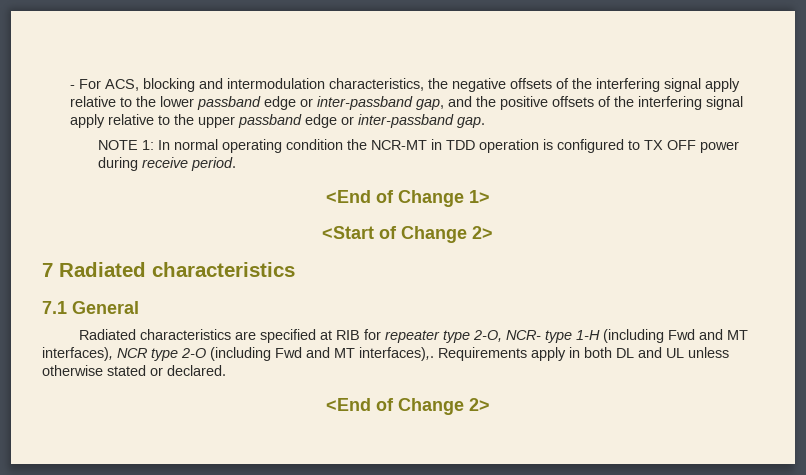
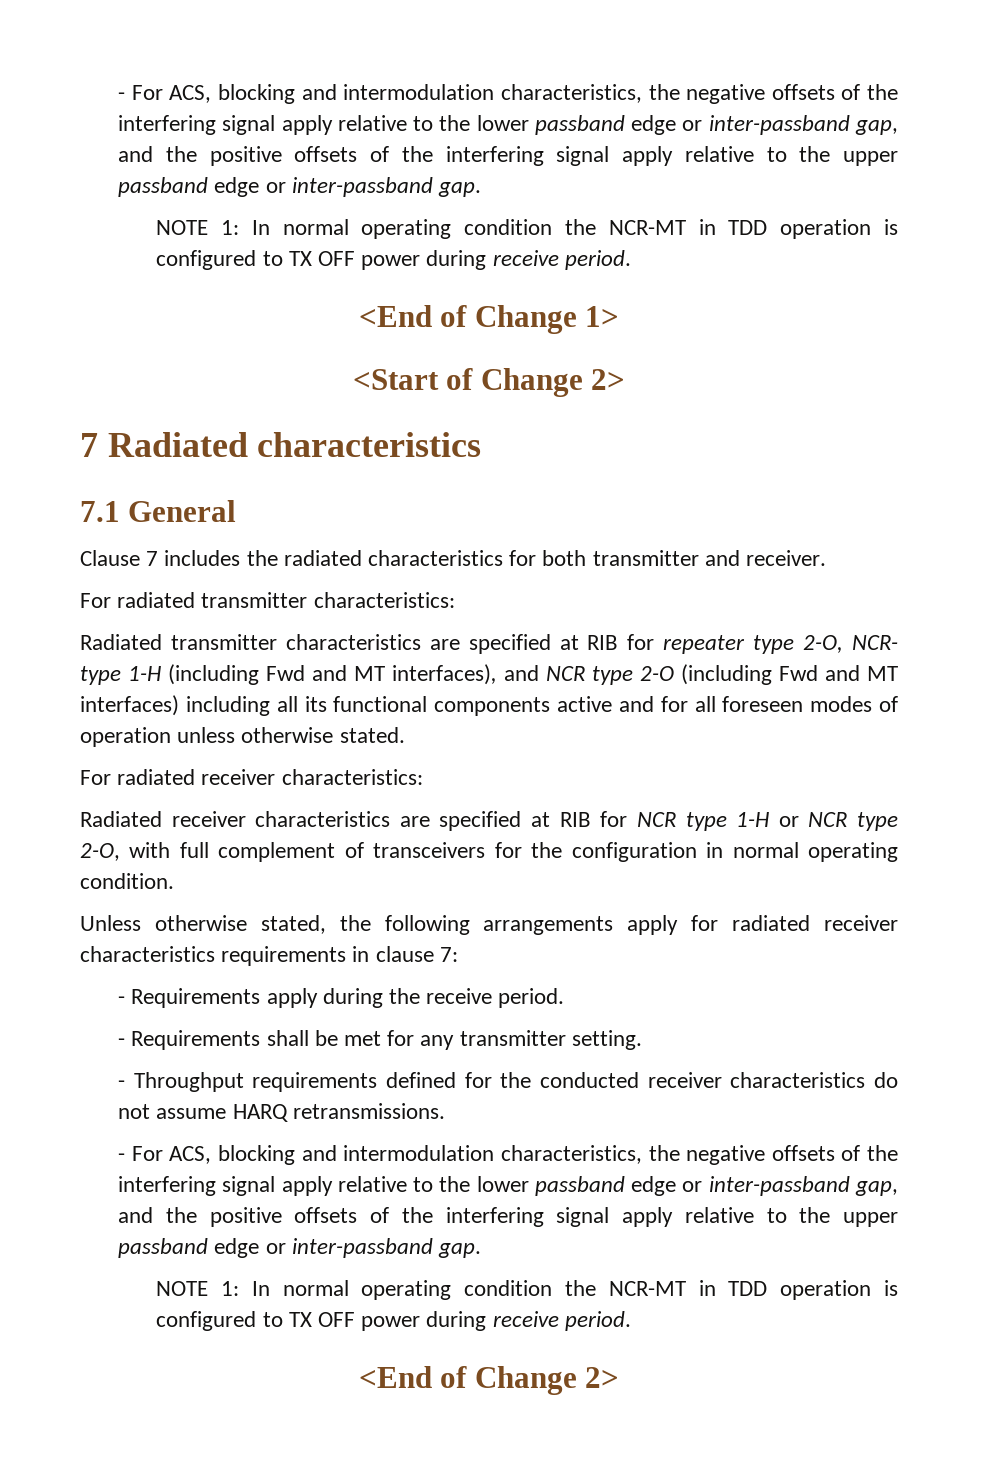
[79,329,137,340] // Radiated -> [80,550,827,566] [80,592,455,608] [80,634,277,650] // Clause 7 includes the radiated characteristics for both transmitter and receiver. // For radiated transmitter characteristics: // Radiated transmitter
(113, 354) none -> [504,665,539,681] and
[359,347,729,361] [42,365,226,376] interfaces),. Requirements apply in both DL and UL unless otherwise stated or declared. -> [80,695,899,716] [80,727,405,747] [80,769,423,785] [80,811,899,831] [80,842,898,862] [80,873,174,889] [80,915,898,935] [80,946,458,966] [118,988,565,1008] [118,1030,642,1050] [118,1072,899,1092] [118,1103,445,1122] [118,1145,899,1165] [118,1176,898,1196] [118,1207,898,1227] [118,1238,481,1258] [156,1280,899,1300] [156,1311,631,1331] interfaces) including all its functional components active and for all foreseen modes of operation unless otherwise stated. // For radiated receiver characteristics: // Radiated receiver characteristics are specified at RIB for NCR type 1-H or NCR type 2-O, with full complement of transceivers for the configuration in normal operating condition. // Unless otherwise stated, the following arrangements apply for radiated receiver characteristics requirements in clause 7: // - Requirements apply during the receive period. // - Requirements shall be met for any transmitter setting. // - Throughput requirements defined for the conducted receiver characteristics do not assume HARQ retransmissions. // - For ACS, blocking and intermodulation characteristics, the negative offsets of the interfering signal apply relative to the lower passband edge or inter-passband gap, and the positive offsets of the interfering signal apply relative to the upper passband edge or inter-passband gap. // NOTE 1: In normal operating condition the NCR-MT in TDD operation is configured to TX OFF power during receive period.

